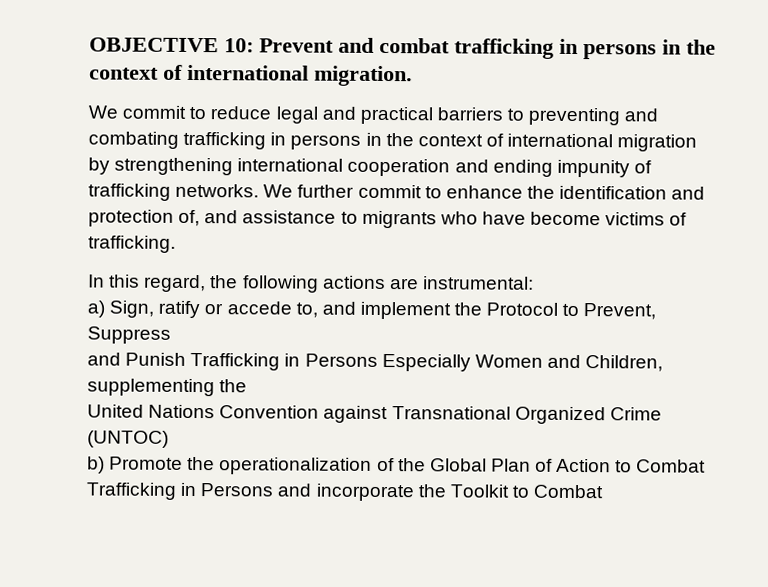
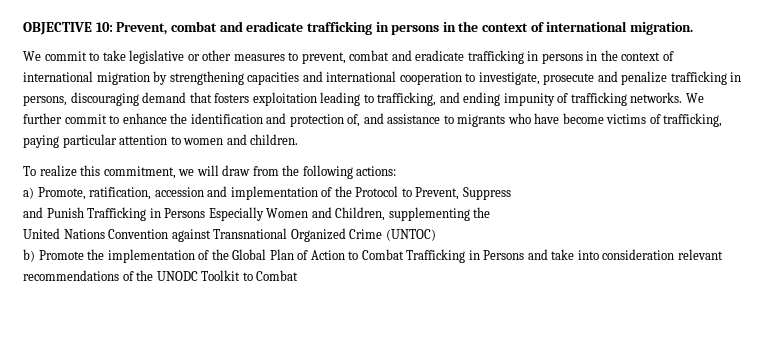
[259,37,450,54] Prevent and combat -> [116,21,304,35] Prevent, combat and eradicate
[210,106,659,126] [88,131,179,149] reduce legal and practical barriers to preventing and combating -> [102,50,465,64] take legislative or other measures to prevent, combat and eradicate
[237,158,451,177] international cooperation -> [247,71,742,85] [23,92,437,106] capacities and international cooperation to investigate, prosecute and penalize trafficking in persons, discouraging demand that fosters exploitation leading to trafficking,
[88,235,176,253] [88,274,534,293] [87,300,451,320] trafficking. // In this regard, the following actions are instrumental: // a) Sign, ratify or accede to, and implement -> [663,113,723,127] [23,134,299,148] [23,165,397,179] [23,186,333,200] trafficking, paying particular attention to women and children. // To realize this commitment, we will draw from the following actions: // a) Promote, ratification, accession and implementation of
[219,457,373,475] operationalization -> [107,249,195,263] implementation
[315,483,447,502] incorporate the -> [551,249,723,260] [23,270,198,281] take into consideration relevant recommendations of the UNODC

